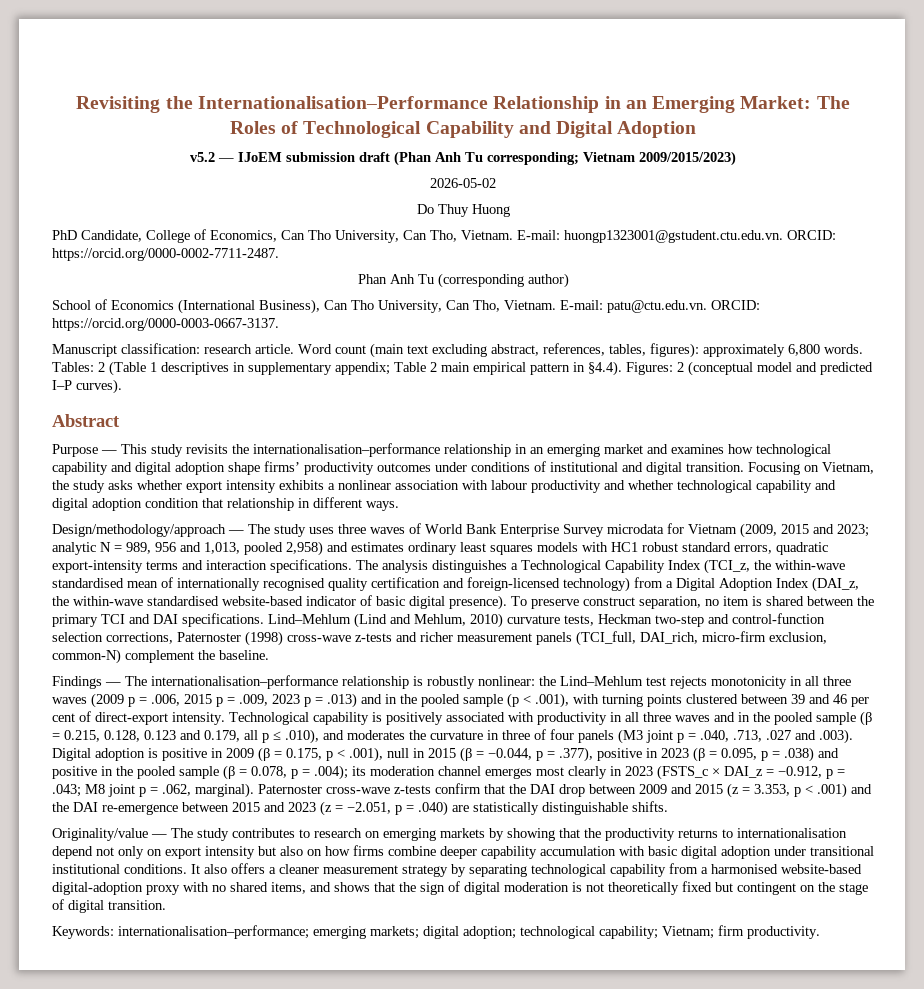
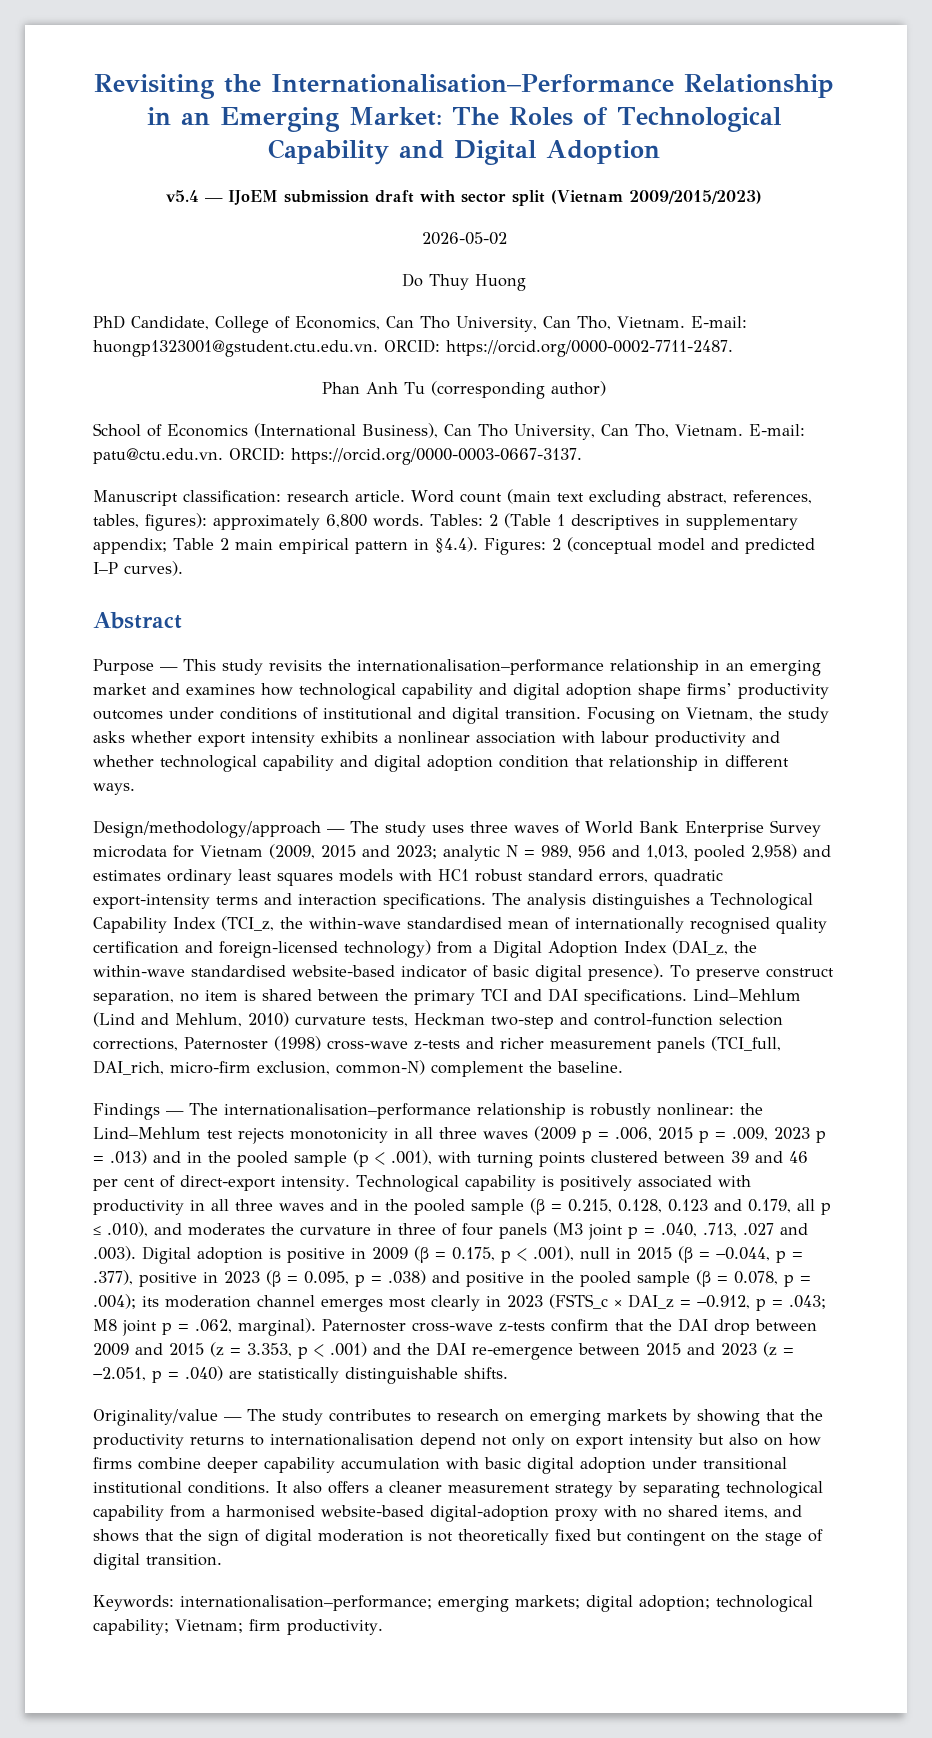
[190,152,215,162] v5.2 -> [166,190,199,202] v5.4
[394,151,635,166] (Phan Anh Tu corresponding; Vietnam -> [420,190,623,206] with sector split (Vietnam

